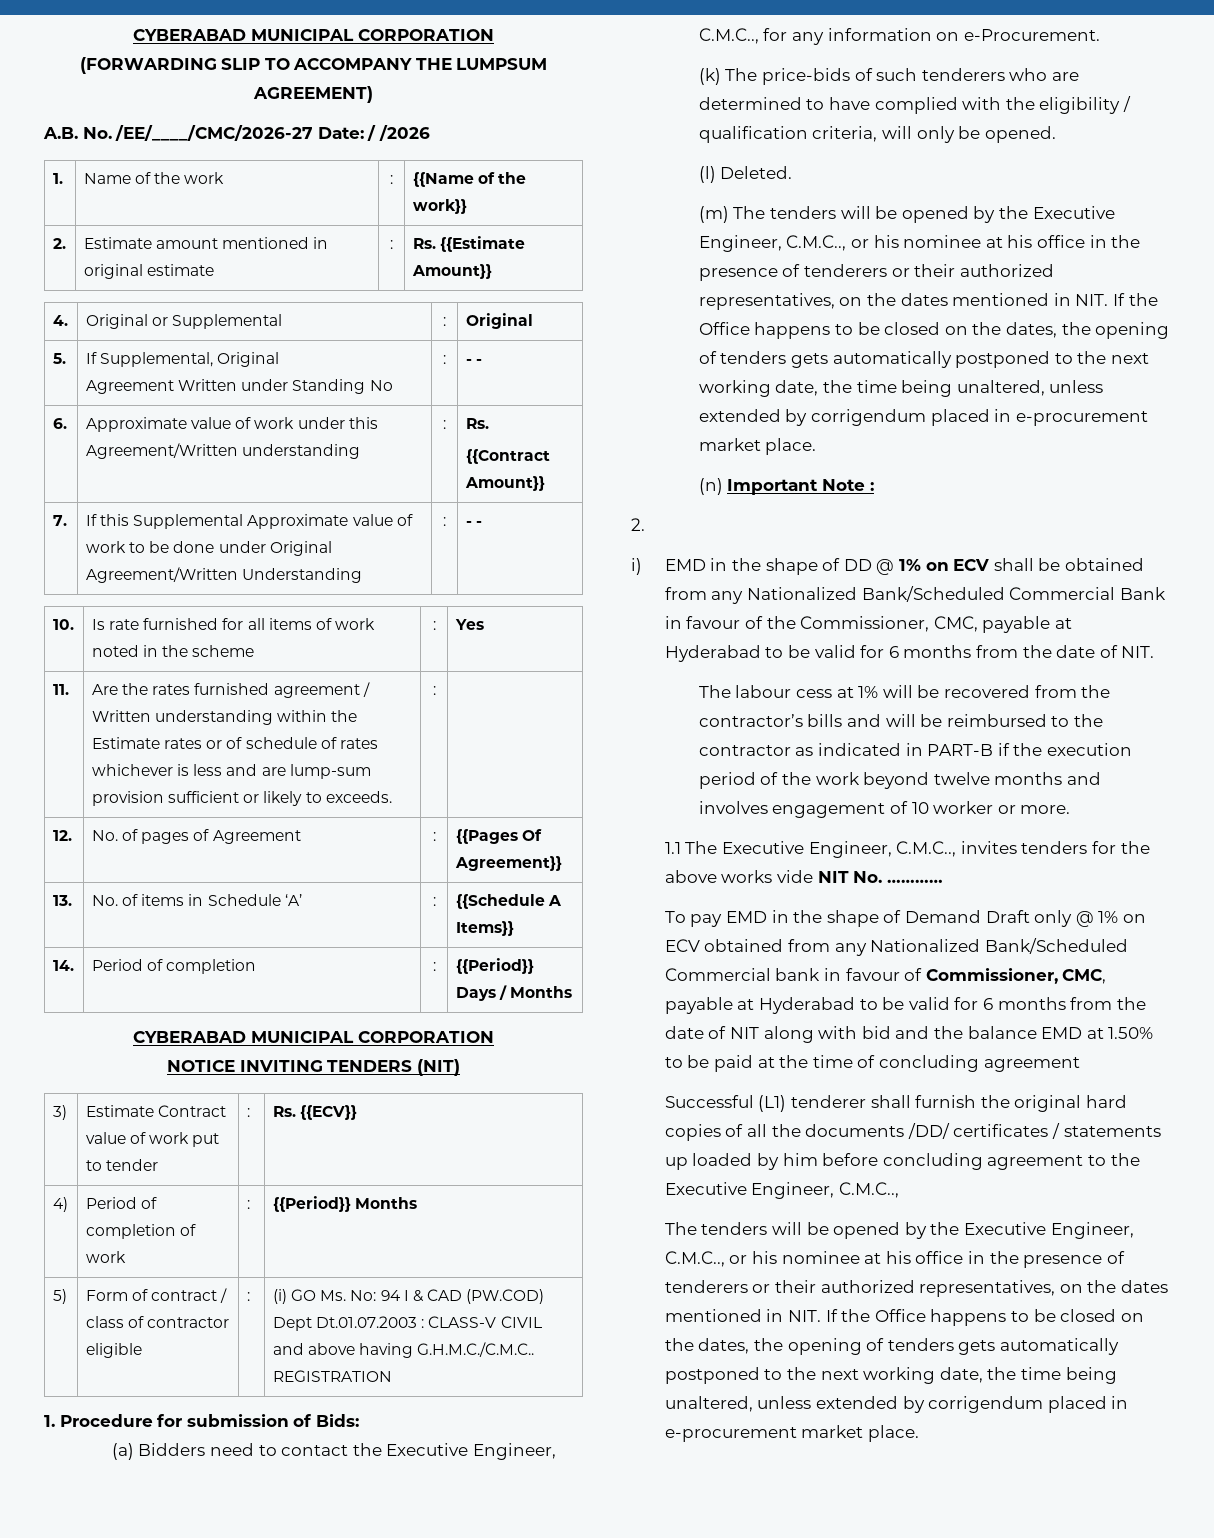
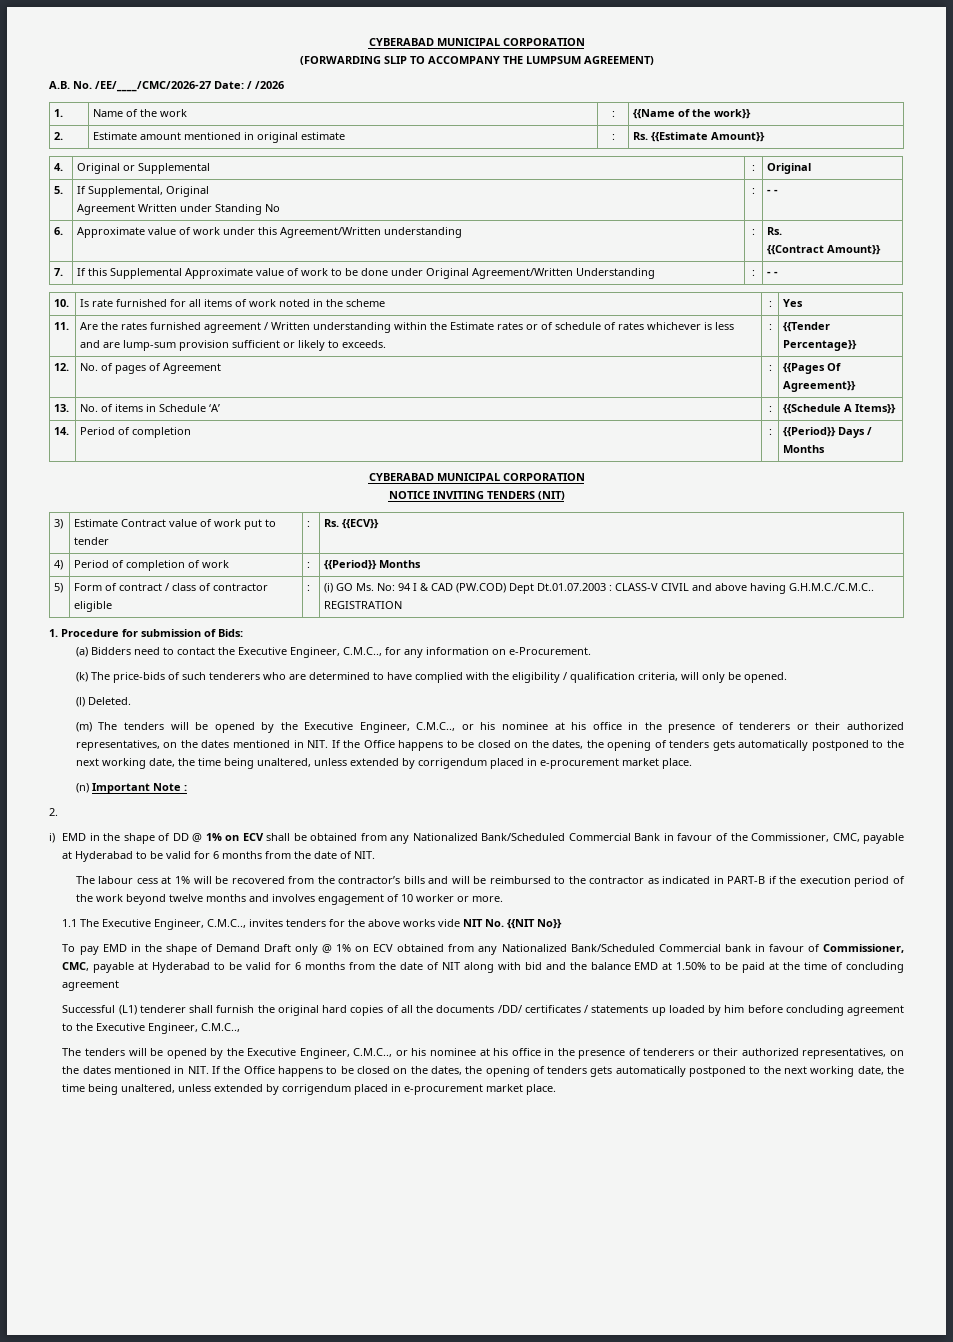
(436, 690) none -> [783,322,831,332] [783,340,858,351] {{Tender Percentage}}
[886,879,943,883] ………… -> [507,919,563,929] {{NIT No}}

